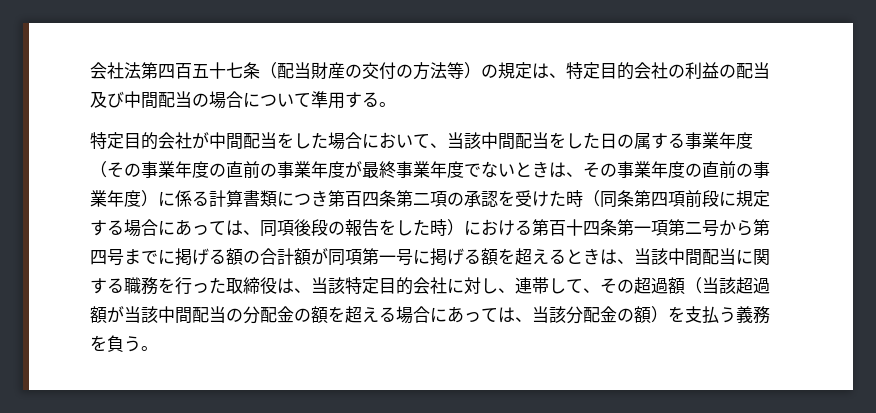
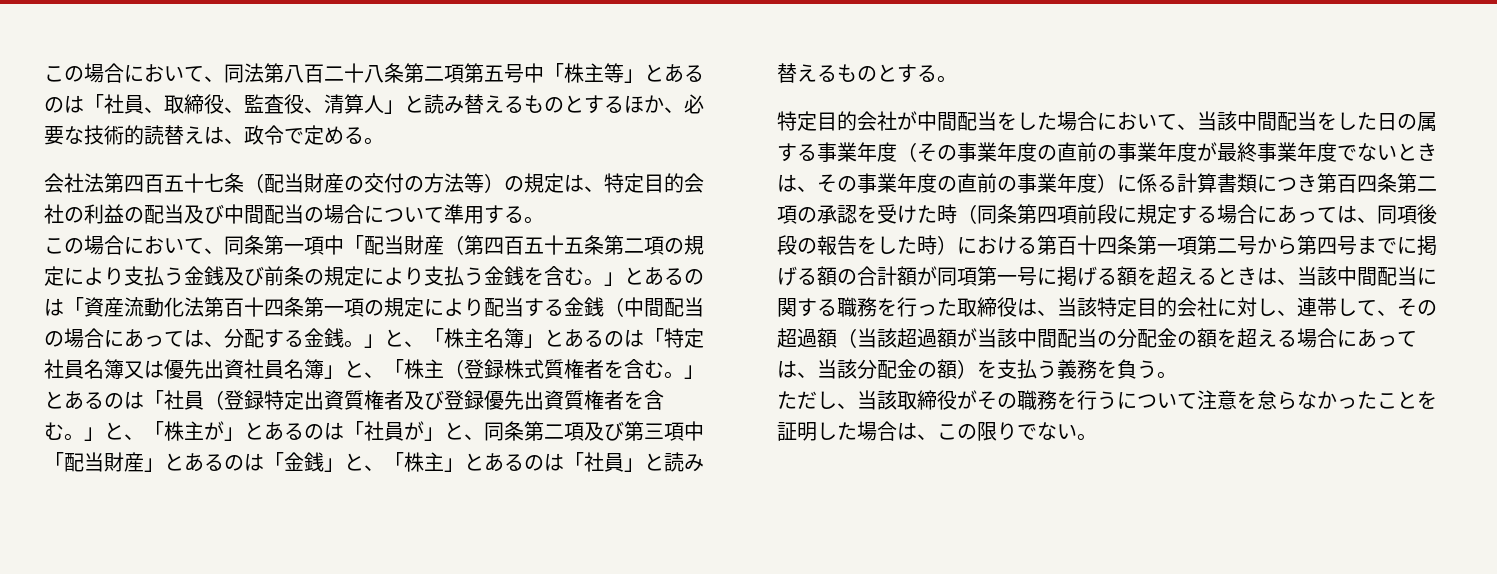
(90, 70) none -> [44,63,704,83] [44,94,704,114] [44,125,384,145] この場合において、同法第八百二十八条第二項第五号中「株主等」とあるのは「社員、取締役、監査役、清算人」と読み替えるものとするほか、必要な技術的読替えは、政令で定める。 //
(396, 104) none -> [44,235,704,255] [44,266,704,286] [44,297,704,317] [44,328,704,348] [44,359,704,379] [44,390,664,410] [44,421,704,441] [44,452,704,472] [777,63,957,83] // この場合において、同条第一項中「配当財産（第四百五十五条第二項の規定により支払う金銭及び前条の規定により支払う金銭を含む。」とあるのは「資産流動化法第百十四条第一項の規定により配当する金銭（中間配当の場合にあっては、分配する金銭。」と、「株主名簿」とあるのは「特定社員名簿又は優先出資社員名簿」と、「株主（登録株式質権者を含む。」とあるのは「社員（登録特定出資質権者及び登録優先出資質権者を含む。」と、「株主が」とあるのは「社員が」と、同条第二項及び第三項中「配当財産」とあるのは「金銭」と、「株主」とあるのは「社員」と読み替えるものとする。
(158, 348) none -> [777,390,1437,410] [777,421,1097,441] // ただし、当該取締役がその職務を行うについて注意を怠らなかったことを証明した場合は、この限りでない。

